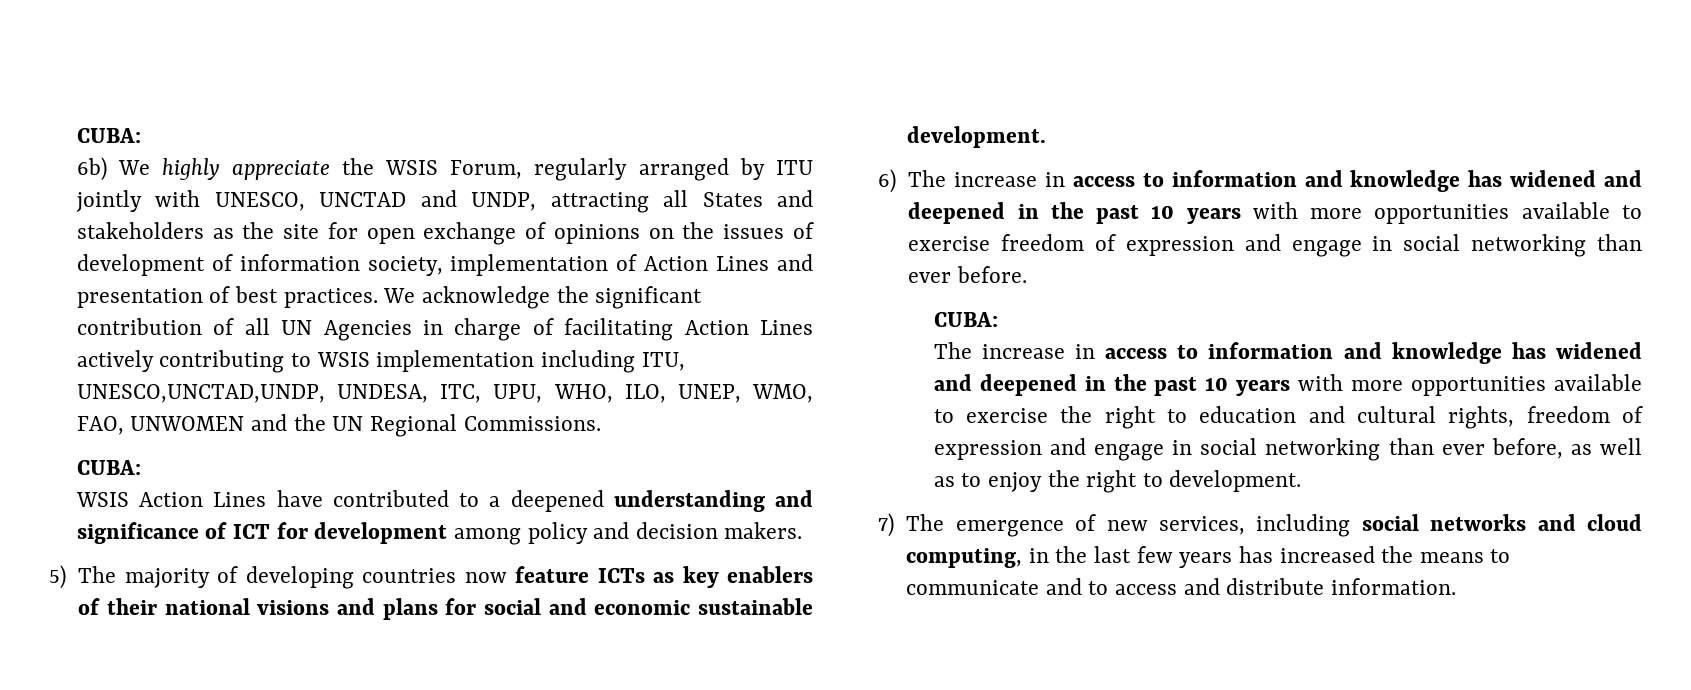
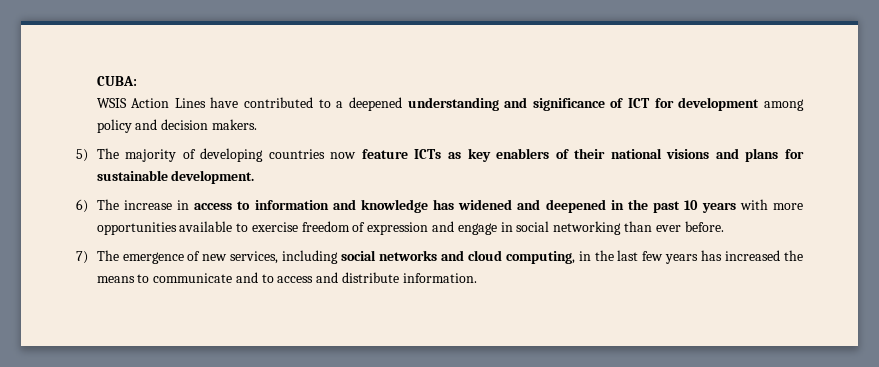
[76,128,141,143] [76,157,813,181] [75,190,813,213] [76,222,814,245] [76,254,814,276] [76,286,703,309] [76,318,813,341] [76,350,685,373] [76,384,813,403] [76,414,601,437] [76,460,141,475] CUBA: // 6b) We highly appreciate the WSIS Forum, regularly arranged by ITU jointly with UNESCO, UNCTAD and UNDP, attracting all States and stakeholders as the site for open exchange of opinions on the issues of development of information society, implementation of Action Lines and presentation of best practices. We acknowledge the significant contribution of all UN Agencies in charge of facilitating Action Lines actively contributing to WSIS implementation including ITU, UNESCO,UNCTAD,UNDP, UNDESA, ITC, UPU, WHO, ILO, UNEP, WMO, FAO, UNWOMEN and the UN Regional Commissions. // CUBA: -> [96,76,137,86] CUBA:
[483,598,691,615] social and economic -> (804, 154) none
[933,312,998,327] [933,342,1642,364] [933,374,1642,396] [933,406,1643,429] [933,438,1643,461] [933,470,1302,493] // CUBA: // The increase in access to information and knowledge has widened and deepened in the past 10 years with more opportunities available to exercise the right to education and cultural rights, freedom of expression and engage in social networking than ever before, as well as to enjoy the right to development. -> (724, 226) none

